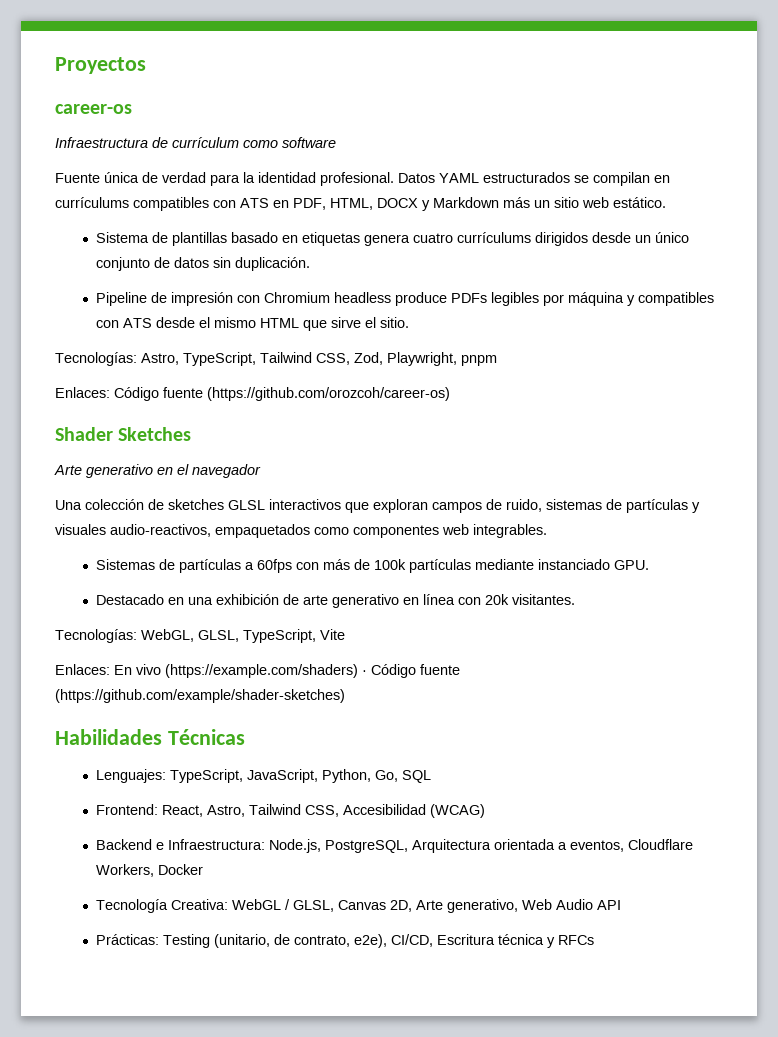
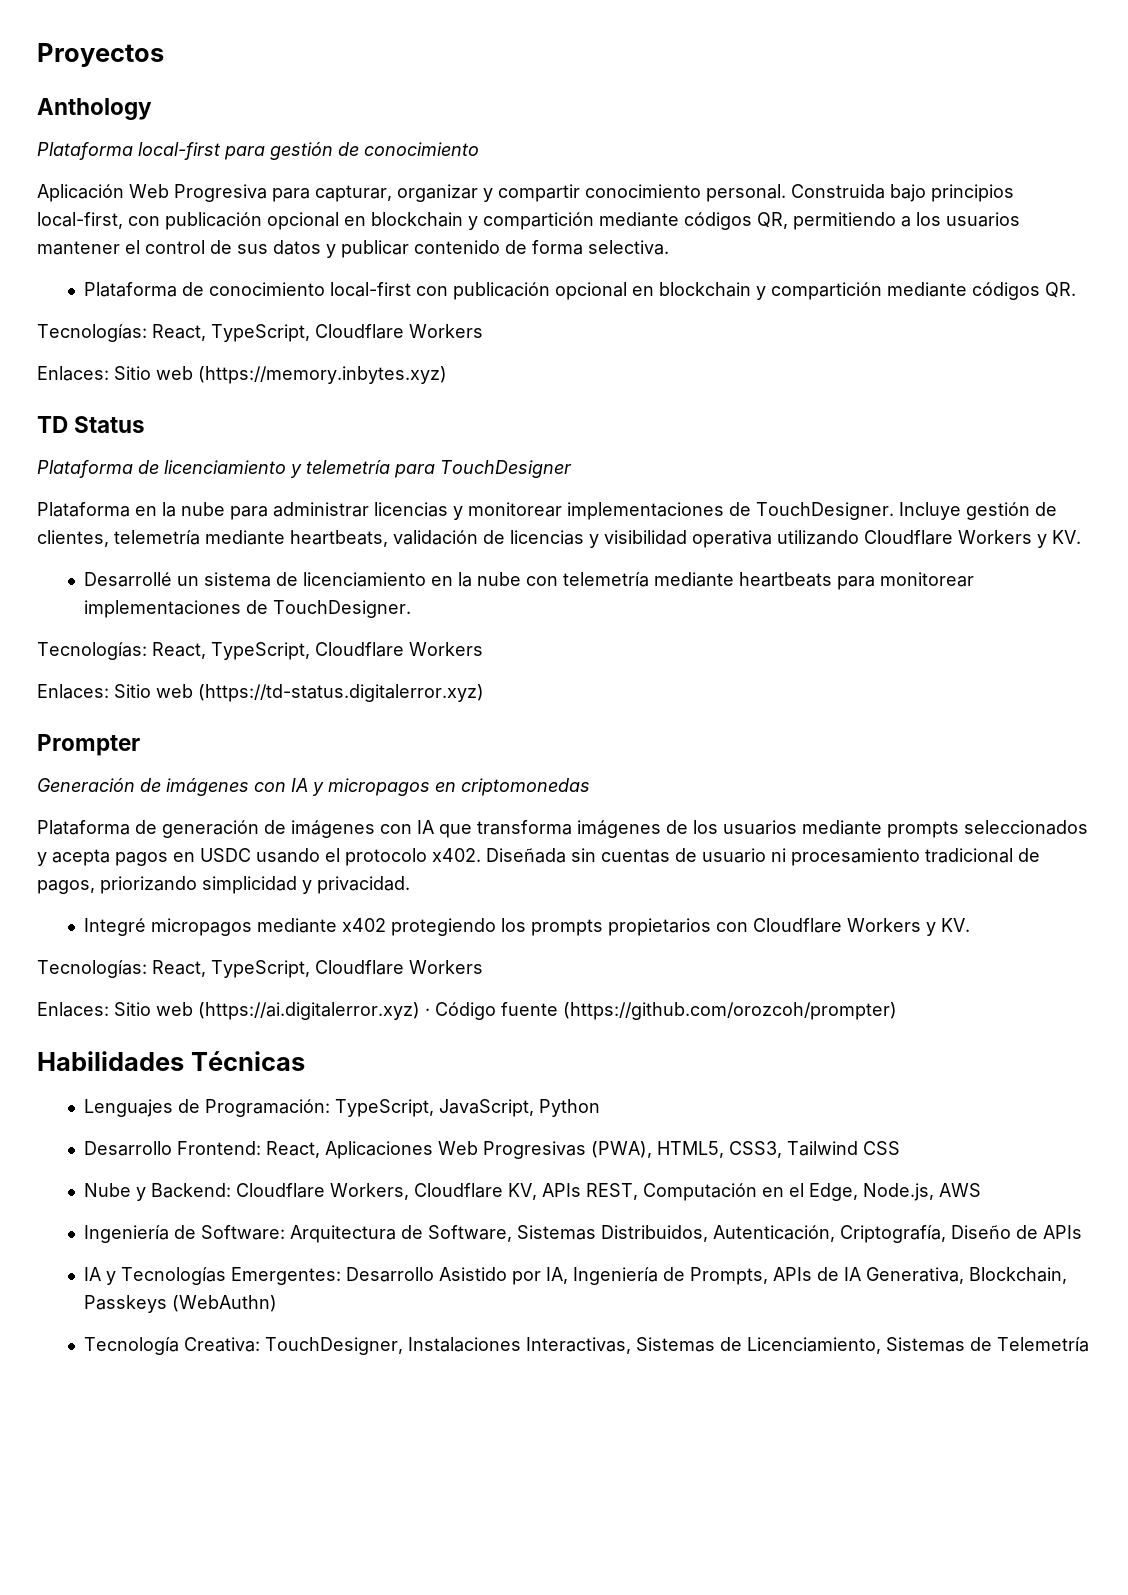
[55,104,132,114] [55,137,336,148] [55,172,670,186] [55,197,666,211] [95,232,689,246] [95,257,310,271] [95,292,714,306] [95,317,409,331] [55,352,497,366] [55,387,450,401] [55,427,192,441] [54,464,261,478] [55,499,700,513] [55,524,547,538] [95,559,649,573] [95,594,575,608] [55,629,345,643] [55,664,358,678] career-os // Infraestructura de currículum como software // Fuente única de verdad para la identidad profesional. Datos YAML estructurados se compilan en currículums compatibles con ATS en PDF, HTML, DOCX y Markdown más un sitio web estático. // Sistema de plantillas basado en etiquetas genera cuatro currículums dirigidos desde un único conjunto de datos sin duplicación. // Pipeline de impresión con Chromium headless produce PDFs legibles por máquina y compatibles con ATS desde el mismo HTML que sirve el sitio. // Tecnologías: Astro, TypeScript, Tailwind CSS, Zod, Playwright, pnpm // Enlaces: Código fuente (https://github.com/orozcoh/career-os) // Shader Sketches // Arte generativo en el navegador // Una colección de sketches GLSL interactivos que exploran campos de ruido, sistemas de partículas y visuales audio-reactivos, empaquetados como componentes web integrables. // Sistemas de partículas a 60fps con más de 100k partículas mediante instanciado GPU. // Destacado en una exhibición de arte generativo en línea con 20k visitantes. // Tecnologías: WebGL, GLSL, TypeScript, Vite // Enlaces: En vivo (https://example.com/shaders) -> [37,98,152,120] [37,142,479,160] [37,184,1014,202] [37,212,1020,230] [37,240,669,258] [84,282,1077,300] [37,324,483,342] [37,366,447,384] [37,416,146,433] [37,460,572,478] [37,502,1057,520] [37,530,1081,548] [84,572,975,590] [84,600,412,618] [37,642,483,660] [37,684,484,702] [37,734,140,756] [37,778,590,796] [37,820,1088,838] [37,848,1040,866] [37,876,410,894] [84,918,971,936] [37,960,483,978] [37,1002,420,1020] Anthology // Plataforma local-first para gestión de conocimiento // Aplicación Web Progresiva para capturar, organizar y compartir conocimiento personal. Construida bajo principios local-first, con publicación opcional en blockchain y compartición mediante códigos QR, permitiendo a los usuarios mantener el control de sus datos y publicar contenido de forma selectiva. // Plataforma de conocimiento local-first con publicación opcional en blockchain y compartición mediante códigos QR. // Tecnologías: React, TypeScript, Cloudflare Workers // Enlaces: Sitio web (https://memory.inbytes.xyz) // TD Status // Plataforma de licenciamiento y telemetría para TouchDesigner // Plataforma en la nube para administrar licencias y monitorear implementaciones de TouchDesigner. Incluye gestión de clientes, telemetría mediante heartbeats, validación de licencias y visibilidad operativa utilizando Cloudflare Workers y KV. // Desarrollé un sistema de licenciamiento en la nube con telemetría mediante heartbeats para monitorear implementaciones de TouchDesigner. // Tecnologías: React, TypeScript, Cloudflare Workers // Enlaces: Sitio web (https://td-status.digitalerror.xyz) // Prompter // Generación de imágenes con IA y micropagos en criptomonedas // Plataforma de generación de imágenes con IA que transforma imágenes de los usuarios mediante prompts seleccionados y acepta pagos en USDC usando el protocolo x402. Diseñada sin cuentas de usuario ni procesamiento tradicional de pagos, priorizando simplicidad y privacidad. // Integré micropagos mediante x402 protegiendo los prompts propietarios con Cloudflare Workers y KV. // Tecnologías: React, TypeScript, Cloudflare Workers // Enlaces: Sitio web (https://ai.digitalerror.xyz)
[55,689,345,703] (https://github.com/example/shader-sketches) -> [563,1002,897,1020] (https://github.com/orozcoh/prompter)
[95,769,431,783] [95,804,485,818] [95,839,693,853] [95,864,203,877] [95,899,621,913] [95,934,594,948] Lenguajes: TypeScript, JavaScript, Python, Go, SQL // Frontend: React, Astro, Tailwind CSS, Accesibilidad (WCAG) // Backend e Infraestructura: Node.js, PostgreSQL, Arquitectura orientada a eventos, Cloudflare Workers, Docker // Tecnología Creativa: WebGL / GLSL, Canvas 2D, Arte generativo, Web Audio API // Prácticas: Testing (unitario, de contrato, e2e), CI/CD, Escritura técnica y RFCs -> [84,1099,601,1117] [84,1141,901,1159] [84,1183,982,1201] [84,1225,1083,1243] [84,1267,1068,1285] [84,1295,278,1313] [84,1337,1090,1355] Lenguajes de Programación: TypeScript, JavaScript, Python // Desarrollo Frontend: React, Aplicaciones Web Progresivas (PWA), HTML5, CSS3, Tailwind CSS // Nube y Backend: Cloudflare Workers, Cloudflare KV, APIs REST, Computación en el Edge, Node.js, AWS // Ingeniería de Software: Arquitectura de Software, Sistemas Distribuidos, Autenticación, Criptografía, Diseño de APIs // IA y Tecnologías Emergentes: Desarrollo Asistido por IA, Ingeniería de Prompts, APIs de IA Generativa, Blockchain, Passkeys (WebAuthn) // Tecnología Creativa: TouchDesigner, Instalaciones Interactivas, Sistemas de Licenciamiento, Sistemas de Telemetría

